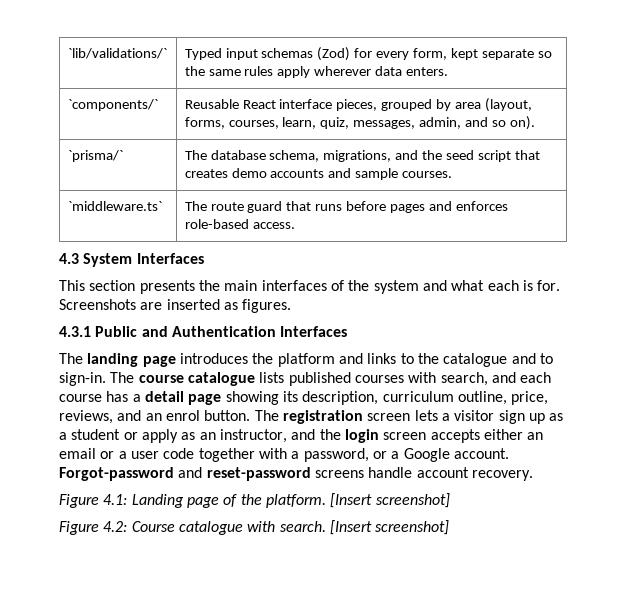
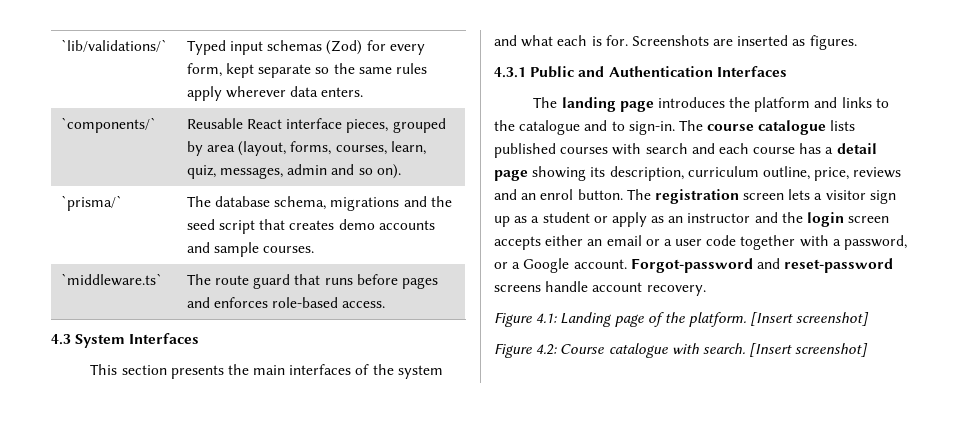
[419,117,462,129] admin, -> [287,164,328,175] admin
[323,150,392,162] migrations, -> [330,197,400,211] migrations
[440,372,488,386] search, -> [645,143,688,154] search
[59,410,113,424] reviews, -> [853,167,902,178] reviews
[219,429,287,443] instructor, -> [687,213,751,223] instructor

